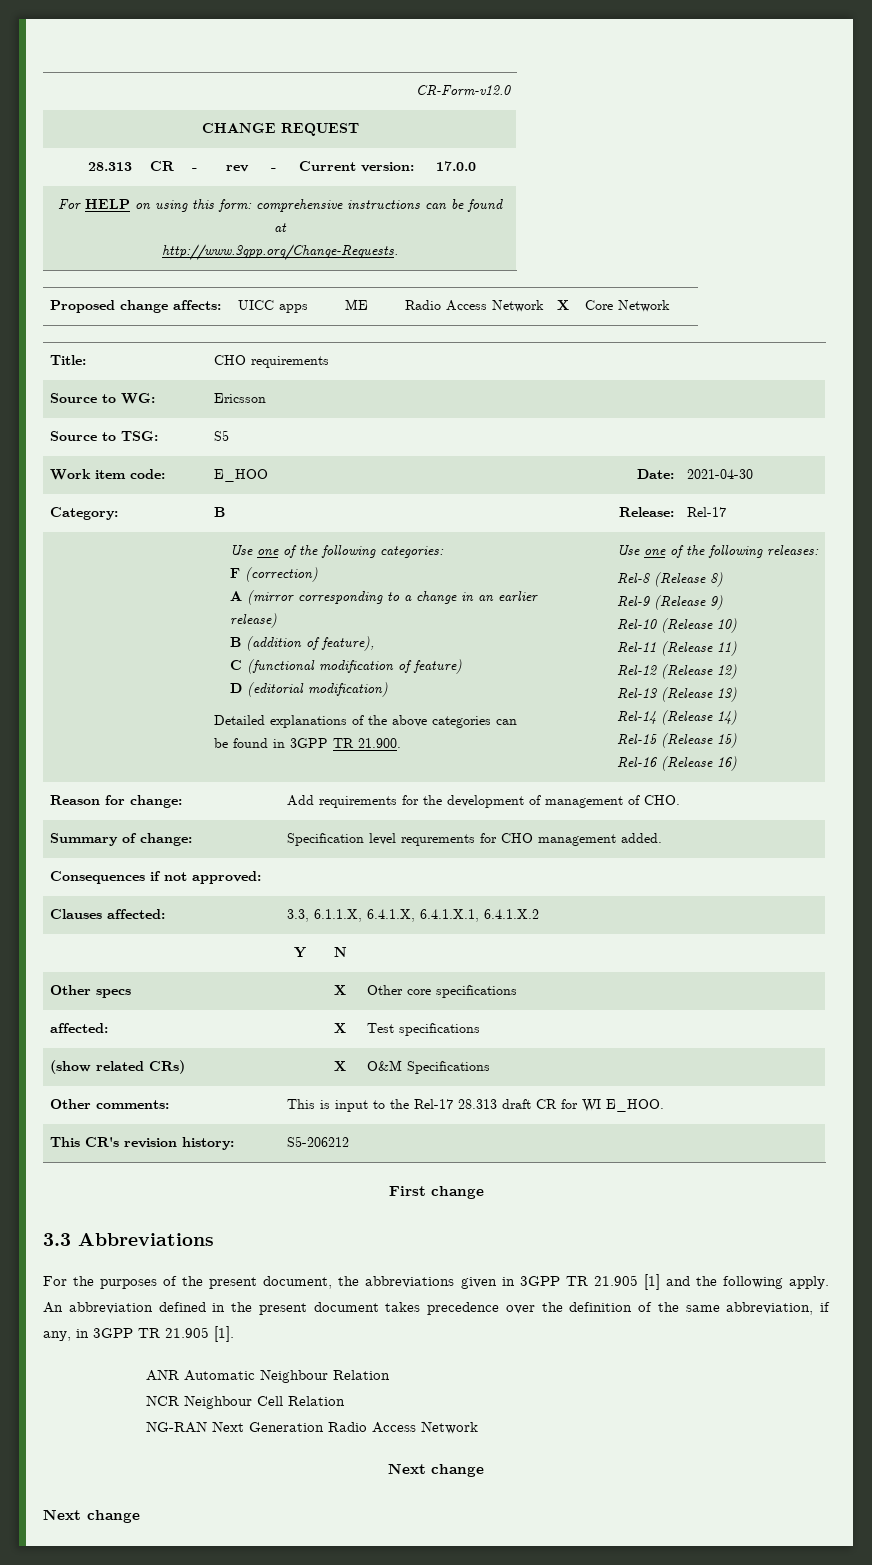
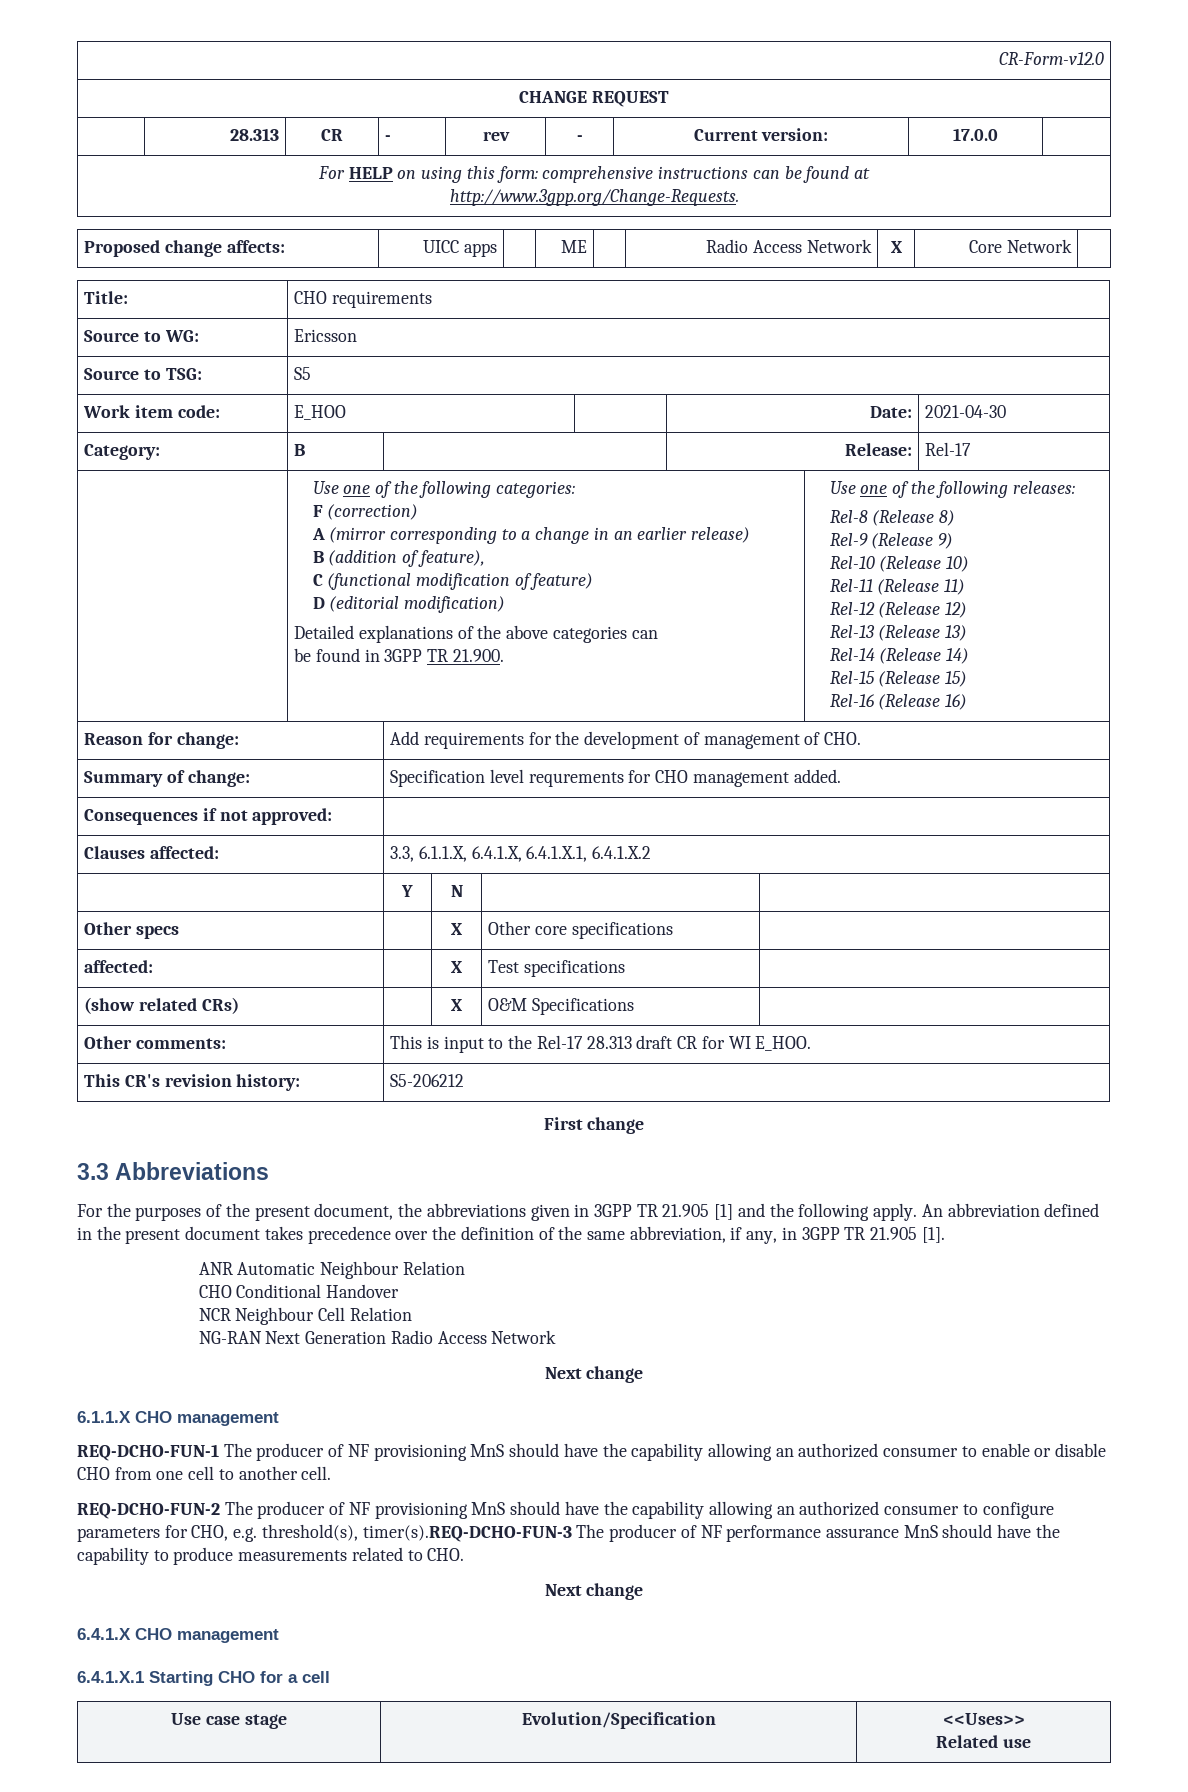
(390, 1375) none -> [198,1284,400,1298] // CHO Conditional Handover
[43,1509,140,1523] Next change -> [77,1411,279,1426] [77,1443,1107,1461] [77,1466,332,1480] [77,1501,1054,1519] [77,1524,1060,1542] [77,1547,465,1565] [544,1583,644,1600] [77,1628,279,1643] [77,1671,330,1686] [171,1713,287,1729] [521,1712,716,1729] [942,1713,1025,1725] [936,1735,1031,1748] 6.1.1.X CHO management // REQ-DCHO-FUN-1 The producer of NF provisioning MnS should have the capability allowing an authorized consumer to enable or disable CHO from one cell to another cell. // REQ-DCHO-FUN-2 The producer of NF provisioning MnS should have the capability allowing an authorized consumer to configure parameters for CHO, e.g. threshold(s), timer(s).REQ-DCHO-FUN-3 The producer of NF performance assurance MnS should have the capability to produce measurements related to CHO. // Next change // 6.4.1.X CHO management // 6.4.1.X.1 Starting CHO for a cell // Use case stage | Evolution/Specification | <<Uses>> // Related use

